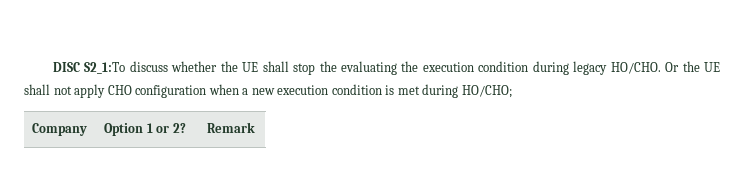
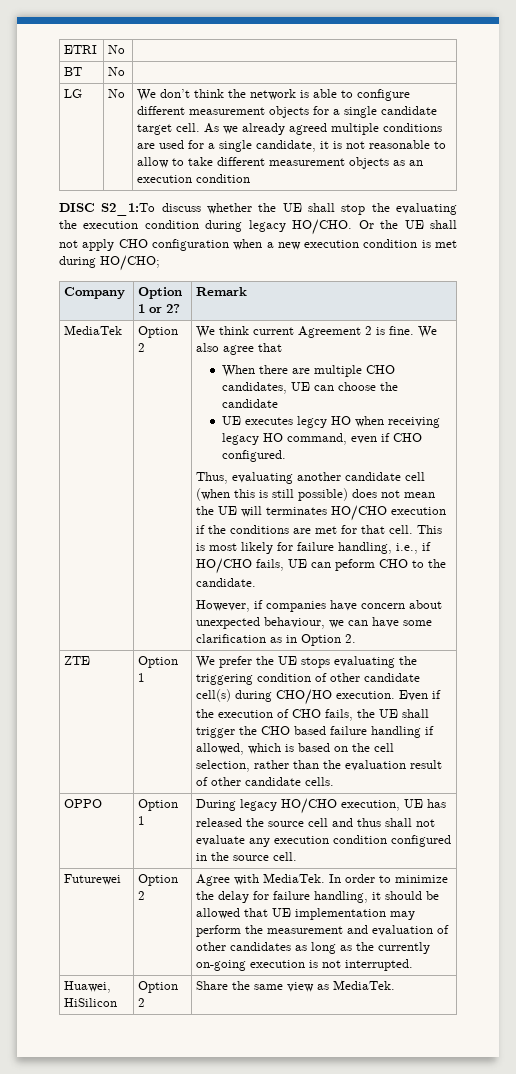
(52, 67) none -> [64,45,98,54] [108,45,126,54] [64,67,83,76] [108,67,126,76] [64,89,83,98] [108,89,126,98] [137,89,411,101] [137,106,438,118] [137,123,443,135] [137,140,447,152] [137,157,424,169] [137,174,251,183] ETRI | No | // BT | No | // LG | No | We don’t think the network is able to configure different measurement objects for a single candidate target cell. As we already agreed multiple conditions are used for a single candidate, it is not reasonable to allow to take different measurement objects as an execution condition //
(256, 127) none -> [64,325,123,335] [138,326,179,338] [138,343,146,352] [196,326,438,338] [196,343,283,355] [222,365,396,377] [222,382,399,394] [222,399,279,408] [222,416,441,428] [222,433,423,445] [222,450,287,462] [196,472,426,484] [196,488,436,501] [196,505,447,521] [196,525,443,534] [196,542,432,554] [196,558,447,574] [196,578,257,587] [196,600,443,612] [196,617,433,629] [196,634,357,646] [64,656,91,665] [138,656,179,668] [138,673,146,682] [196,656,418,668] [196,673,421,685] [196,689,442,705] [196,709,430,721] [196,726,435,738] [196,743,395,755] [196,760,443,772] [196,777,335,786] [64,799,103,808] [138,799,179,811] [138,816,146,825] [196,798,447,814] [196,818,436,827] [196,835,452,847] [196,852,298,861] [64,874,122,885] [138,874,179,886] [138,891,146,900] [196,873,449,886] [196,891,440,903] [196,908,416,920] [196,925,450,937] [196,942,431,954] [196,959,414,971] [64,981,112,993] [64,998,118,1007] [138,981,179,993] [138,998,146,1007] [196,980,396,992] // MediaTek | Option 2 | We think current Agreement 2 is fine. We also agree that // When there are multiple CHO candidates, UE can choose the candidate // UE executes legcy HO when receiving legacy HO command, even if CHO configured. // Thus, evaluating another candidate cell (when this is still possible) does not mean the UE will terminates HO/CHO execution if the conditions are met for that cell. This is most likely for failure handling, i.e., if HO/CHO fails, UE can peform CHO to the candidate. // However, if companies have concern about unexpected behaviour, we can have some clarification as in Option 2. // ZTE | Option 1 | We prefer the UE stops evaluating the triggering condition of other candidate cell(s) during CHO/HO execution. Even if the execution of CHO fails, the UE shall trigger the CHO based failure handling if allowed, which is based on the cell selection, rather than the evaluation result of other candidate cells. // OPPO | Option 1 | During legacy HO/CHO execution, UE has released the source cell and thus shall not evaluate any execution condition configured in the source cell. // Futurewei | Option 2 | Agree with MediaTek. In order to minimize the delay for failure handling, it should be allowed that UE implementation may perform the measurement and evaluation of other candidates as long as the currently on-going execution is not interrupted. // Huawei, HiSilicon | Option 2 | Share the same view as MediaTek.

